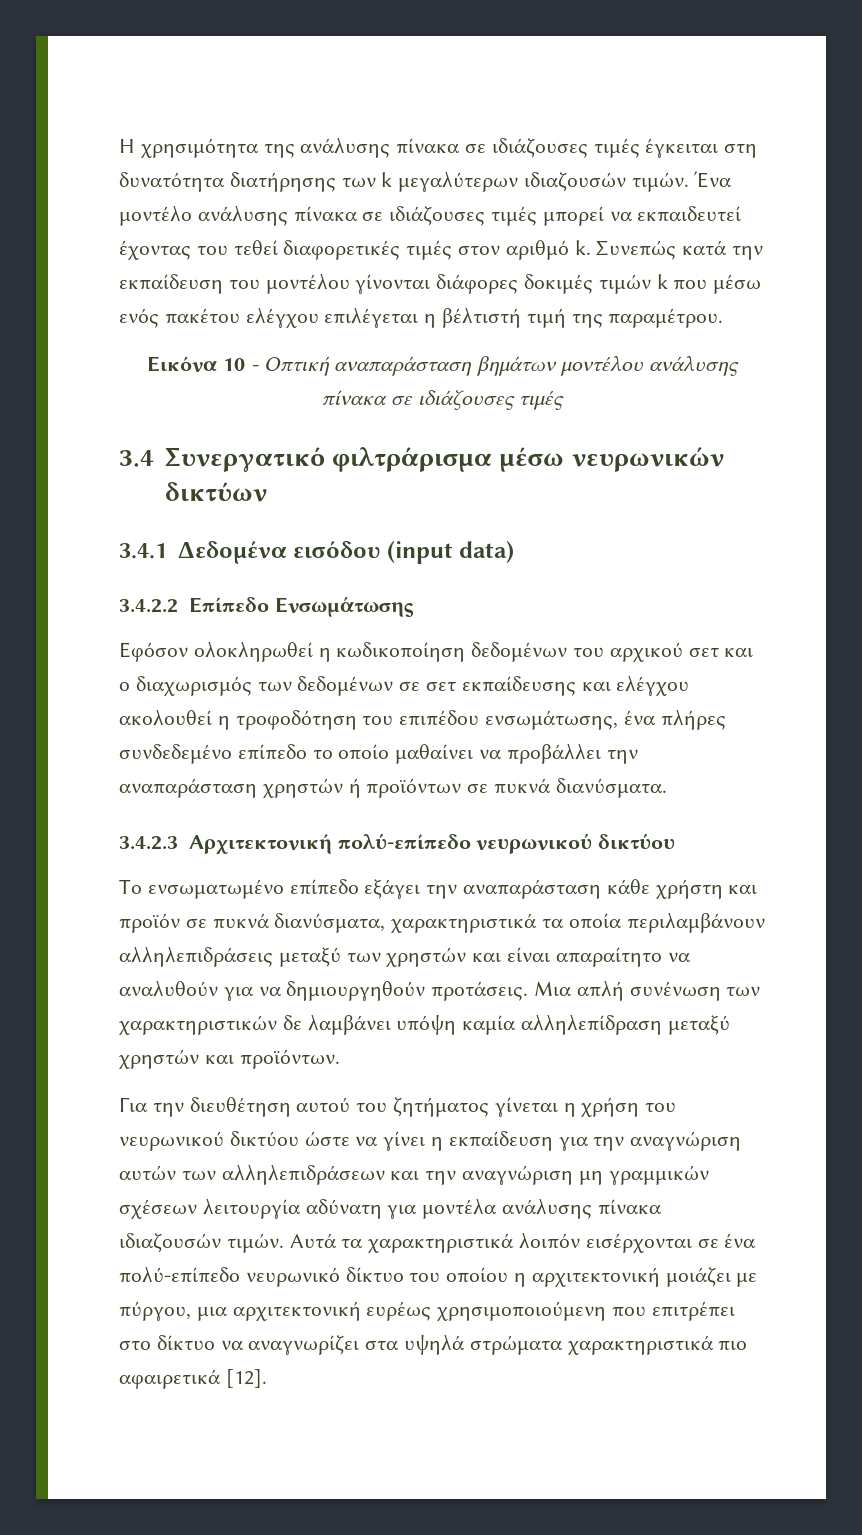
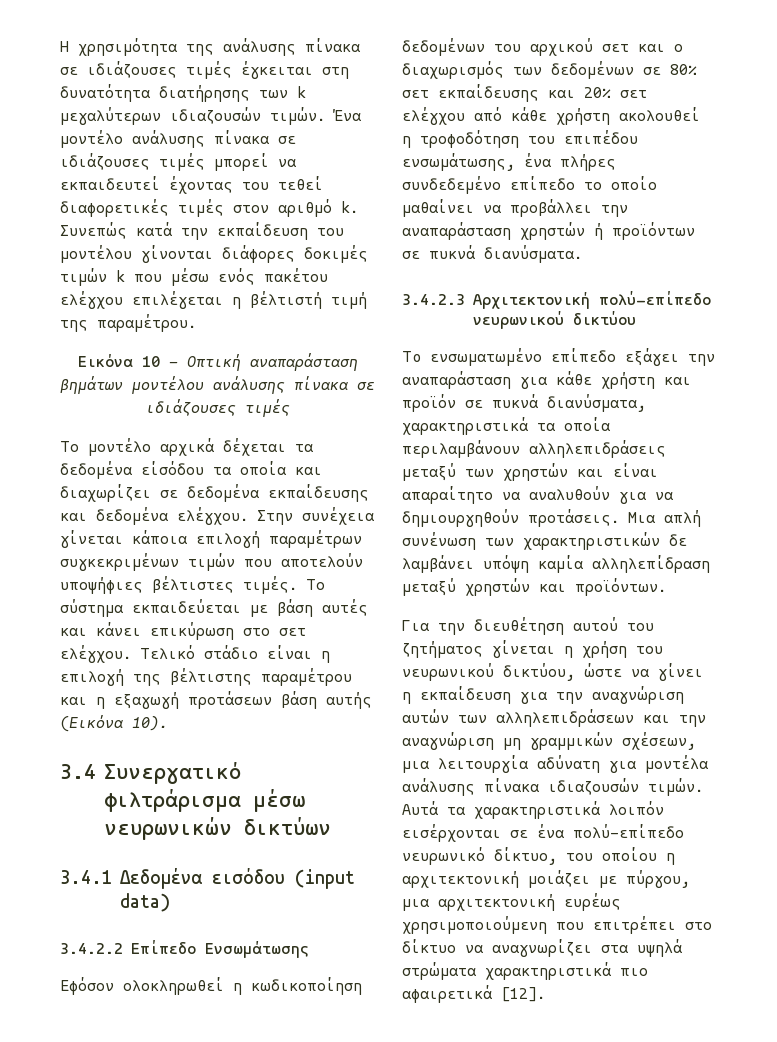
(564, 400) none -> [60,438,314,457] [60,461,322,479] [60,484,369,503] [60,507,375,526] [60,530,362,548] [60,553,363,571] [60,576,325,594] [60,599,368,617] [60,622,306,640] [60,645,330,664] [60,668,352,686] [60,691,372,709] [60,715,168,732] // Το μοντέλο αρχικά δέχεται τα δεδομένα είσόδου τα οποία και διαχωρίζει σε δεδομένα εκπαίδευσης και δεδομένα ελέγχου. Στην συνέχεια γίνεται κάποια επιλογή παραμέτρων συγκεκριμένων τιμών που αποτελούν υποψήφιες βέλτιστες τιμές. Το σύστημα εκπαιδεύεται με βάση αυτές και κάνει επικύρωση στο σετ ελέγχου. Τελικό στάδιο είναι η επιλογή της βέλτιστης παραμέτρου και η εξαγωγή προτάσεων βάση αυτής (Εικόνα 10).
(421, 686) none -> [670,64,697,75] 80%
[616,675,690,696] ελέγχου -> [584,87,647,98] [402,107,610,126] 20% σετ ελέγχου από κάθε χρήστη
(602, 889) none -> [520,377,548,389] για
[229,1131,299,1146] δικτύου -> [503,663,575,681] δικτύου,
[119,1199,197,1219] σχέσεων -> [622,732,696,751] [402,761,430,773] σχέσεων, μια
[345,1267,404,1282] δίκτυο -> [494,847,557,865] δίκτυο,

